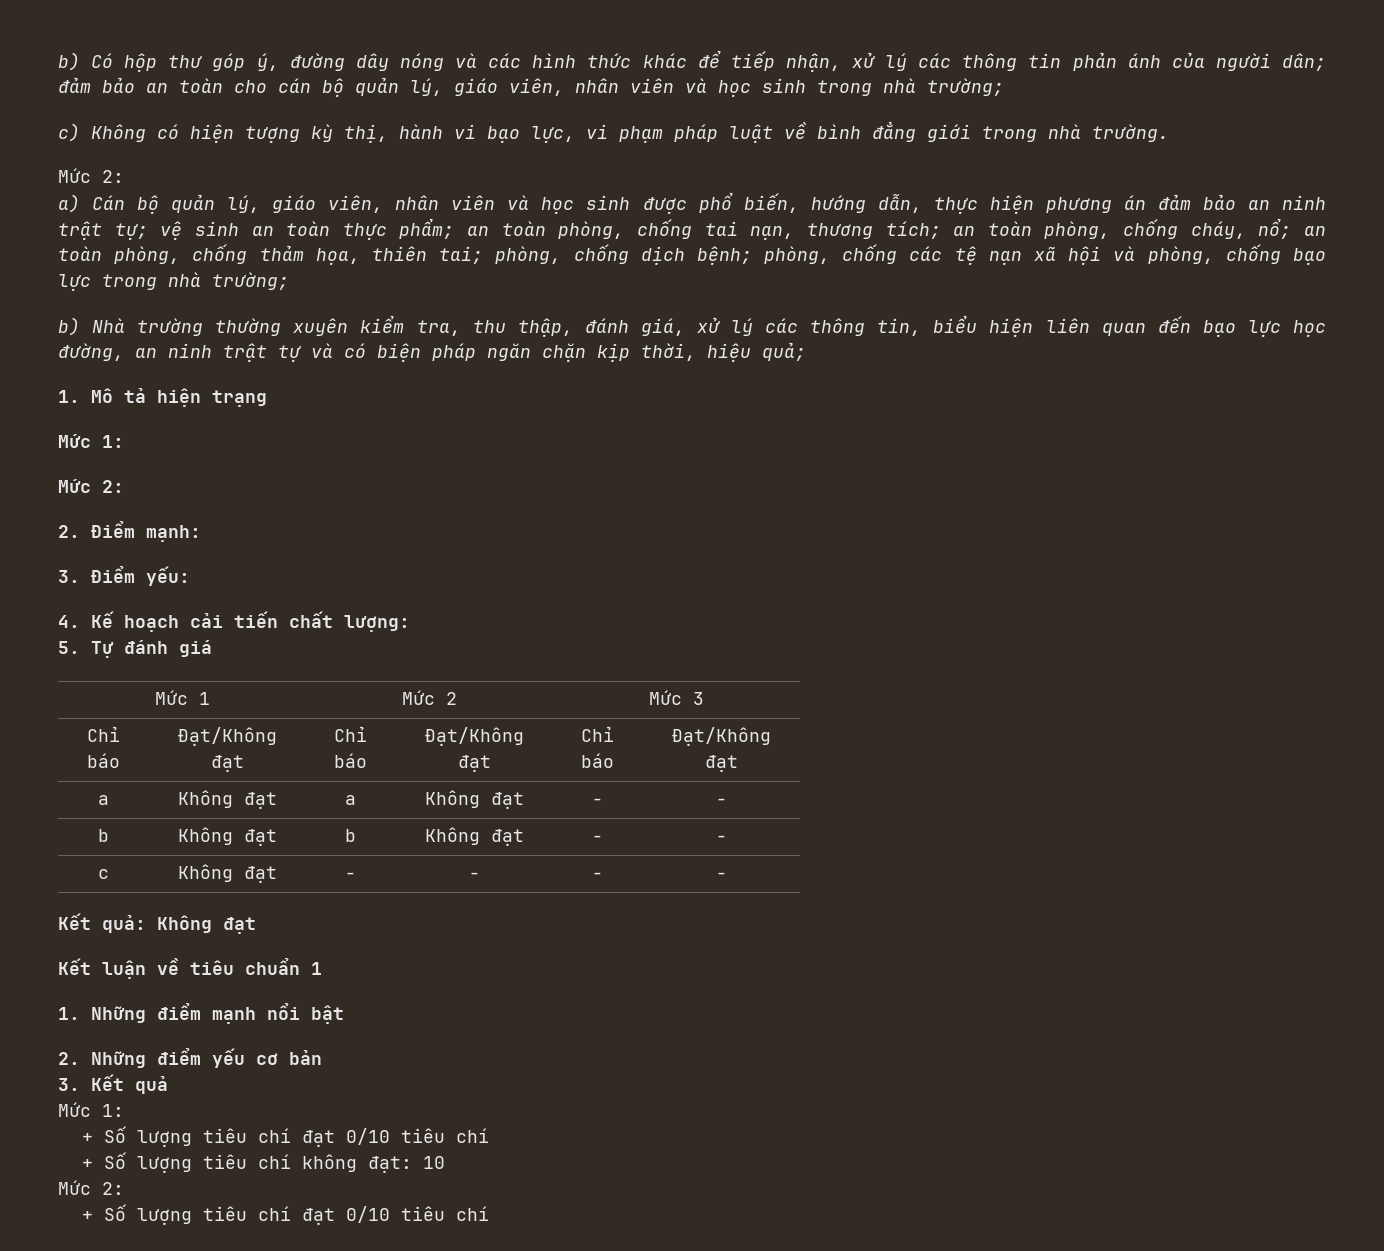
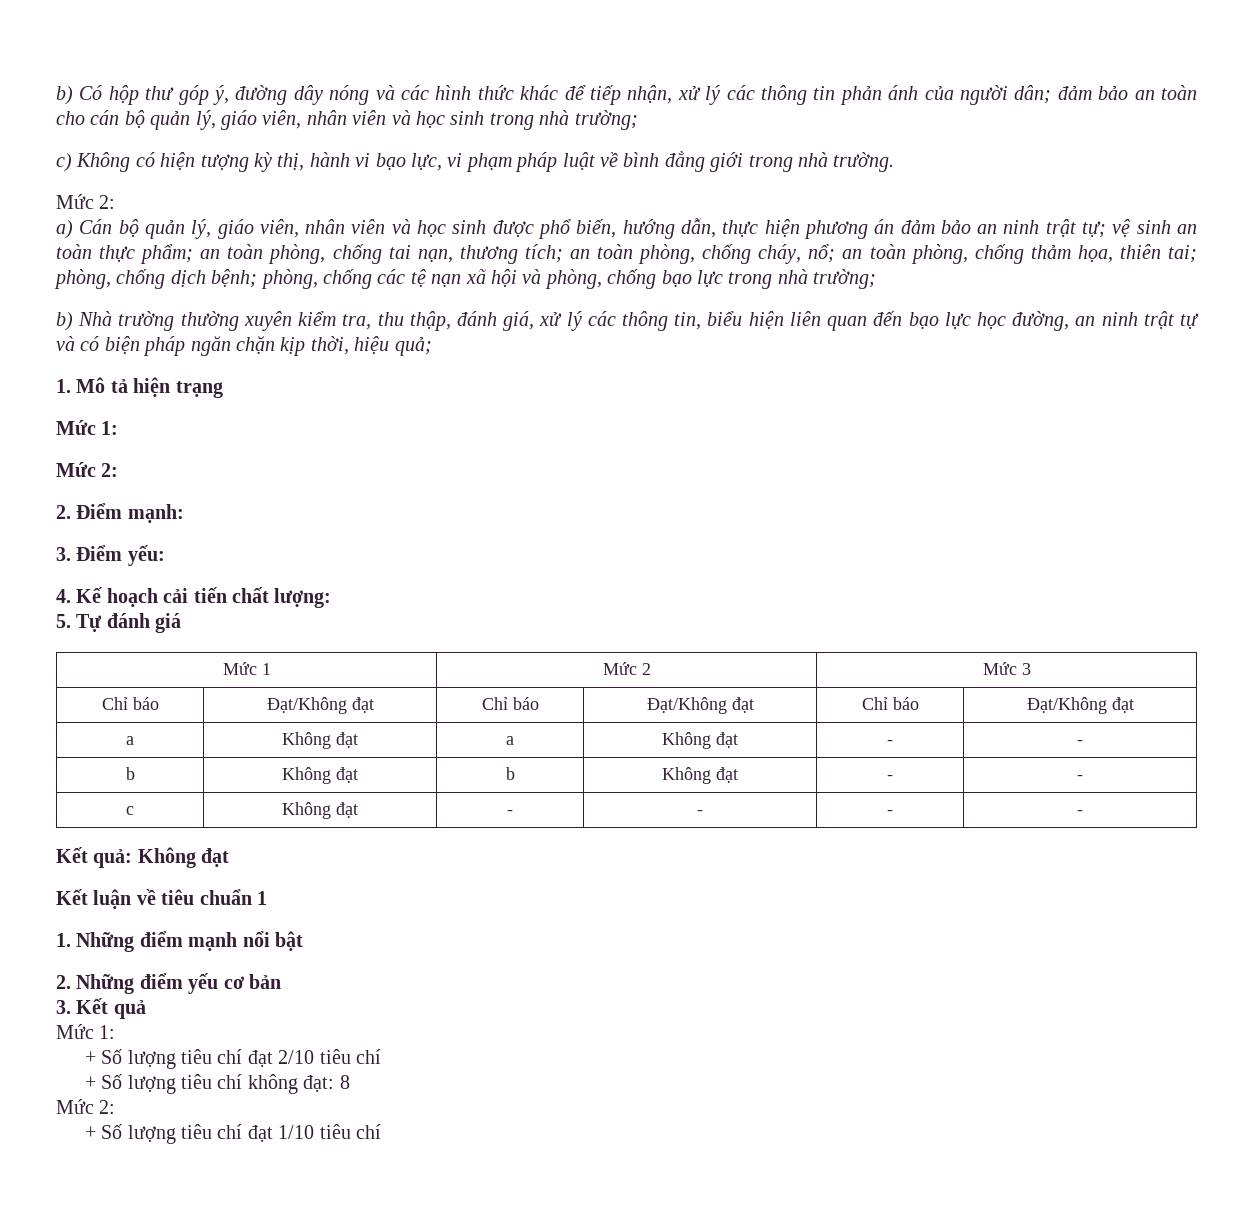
[345,1128,390,1145] 0/10 -> [278,1050,315,1064] 2/10
[422,1156,445,1169] 10 -> [339,1075,350,1089] 8
[345,1206,390,1223] 0/10 -> [278,1125,315,1139] 1/10

